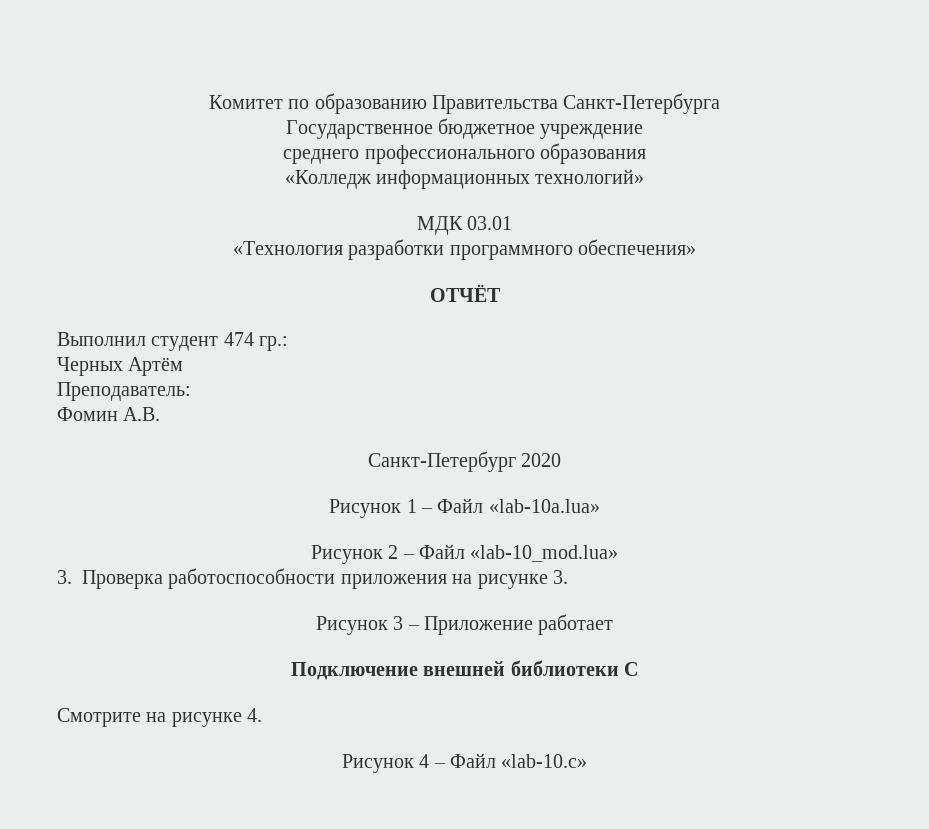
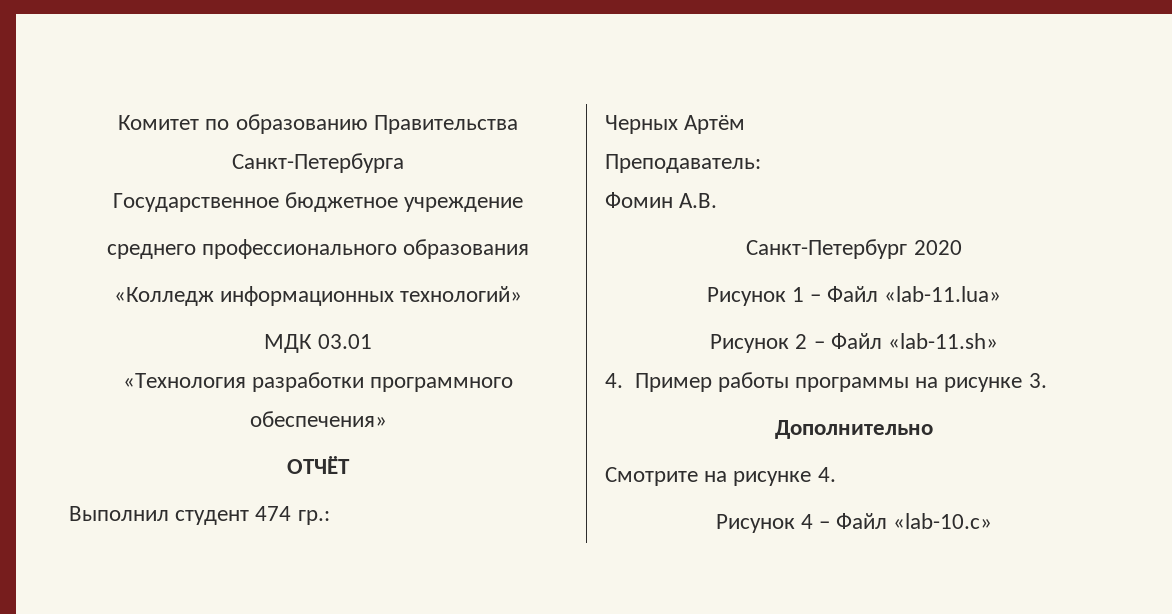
[488,499,600,513] «lab-10a.lua» -> [884,286,1002,302] «lab-11.lua»
[470,545,619,562] [57,568,568,589] [315,614,614,635] [290,660,639,680] «lab-10_mod.lua» // 3. Проверка работоспособности приложения на рисунке 3. // Рисунок 3 – Приложение работает // Подключение внешней библиотеки C -> [887,333,998,349] [605,372,1047,392] [775,420,933,439] «lab-11.sh» // 4. Пример работы программы на рисунке 3. // Дополнительно

